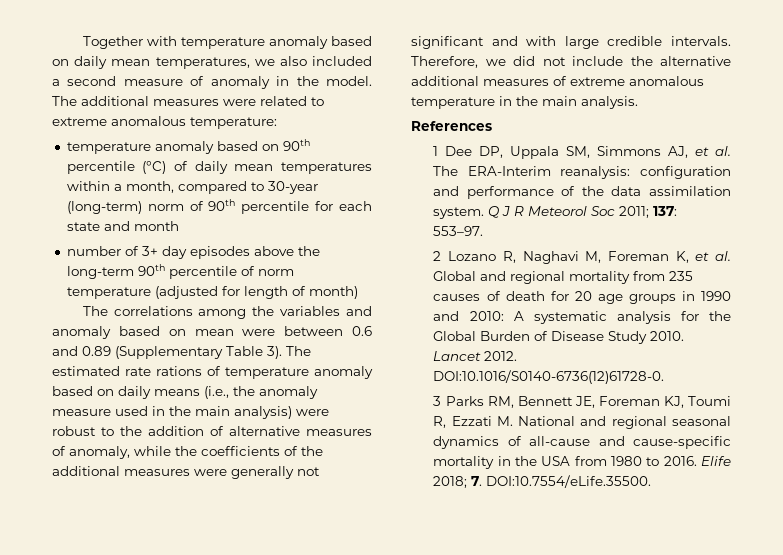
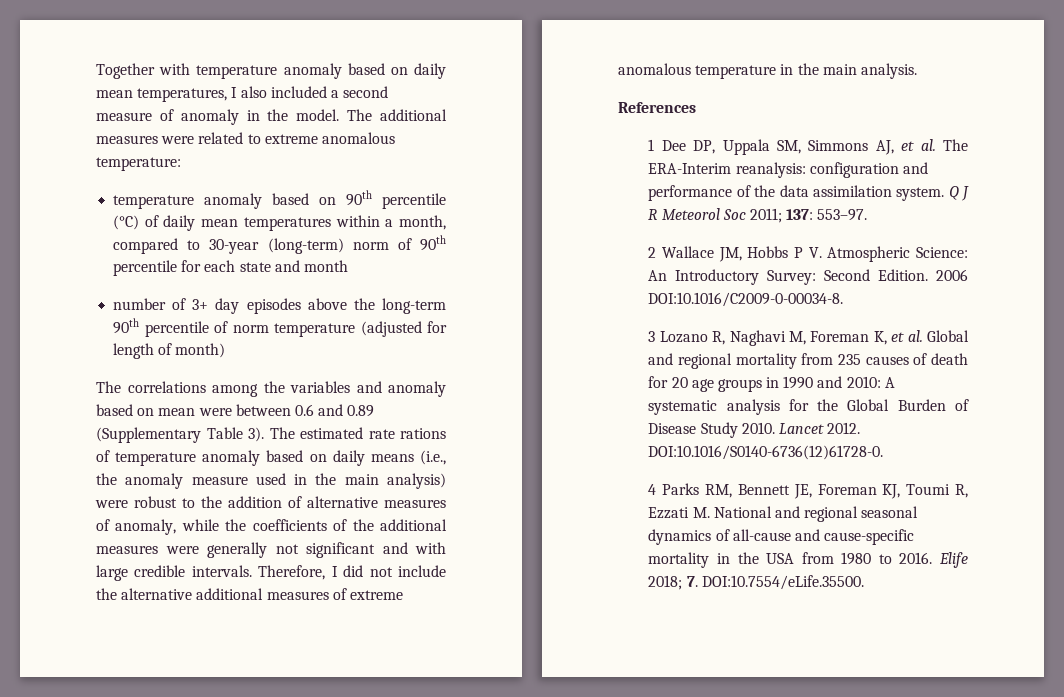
[254,59,275,66] we -> [231,87,238,98] I
[485,59,506,66] we -> [331,566,338,577] I
(442, 256) none -> [662,246,968,262] [648,269,968,285] [648,292,844,307] [648,331,656,342] Wallace JM, Hobbs P V. Atmospheric Science: An Introductory Survey: Second Edition. 2006 DOI:10.1016/C2009-0-00034-8. // 3
[433,396,442,406] 3 -> [648,484,657,495] 4

